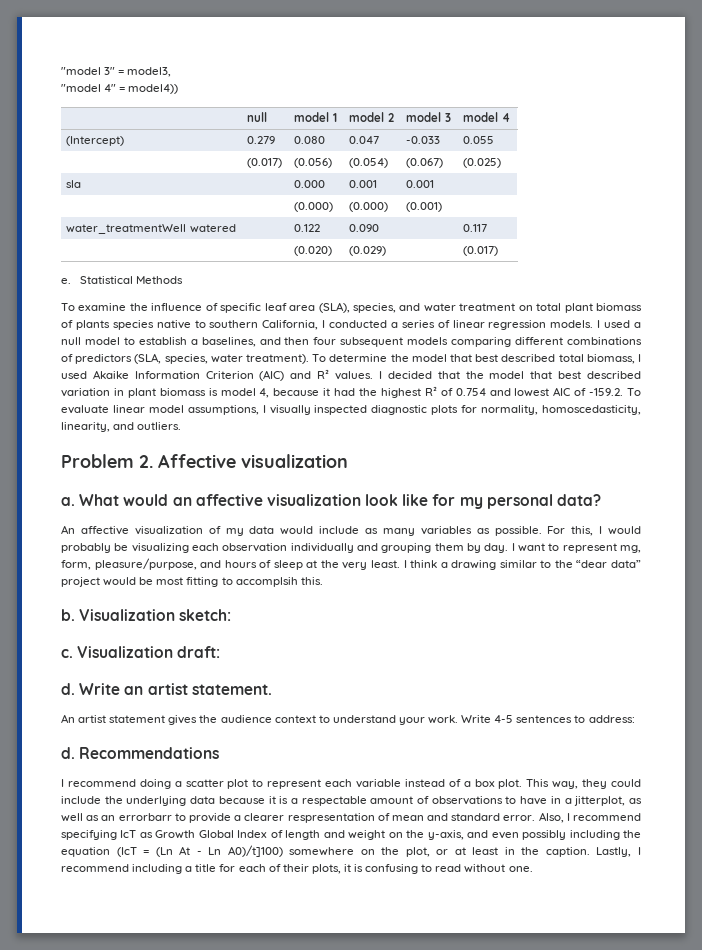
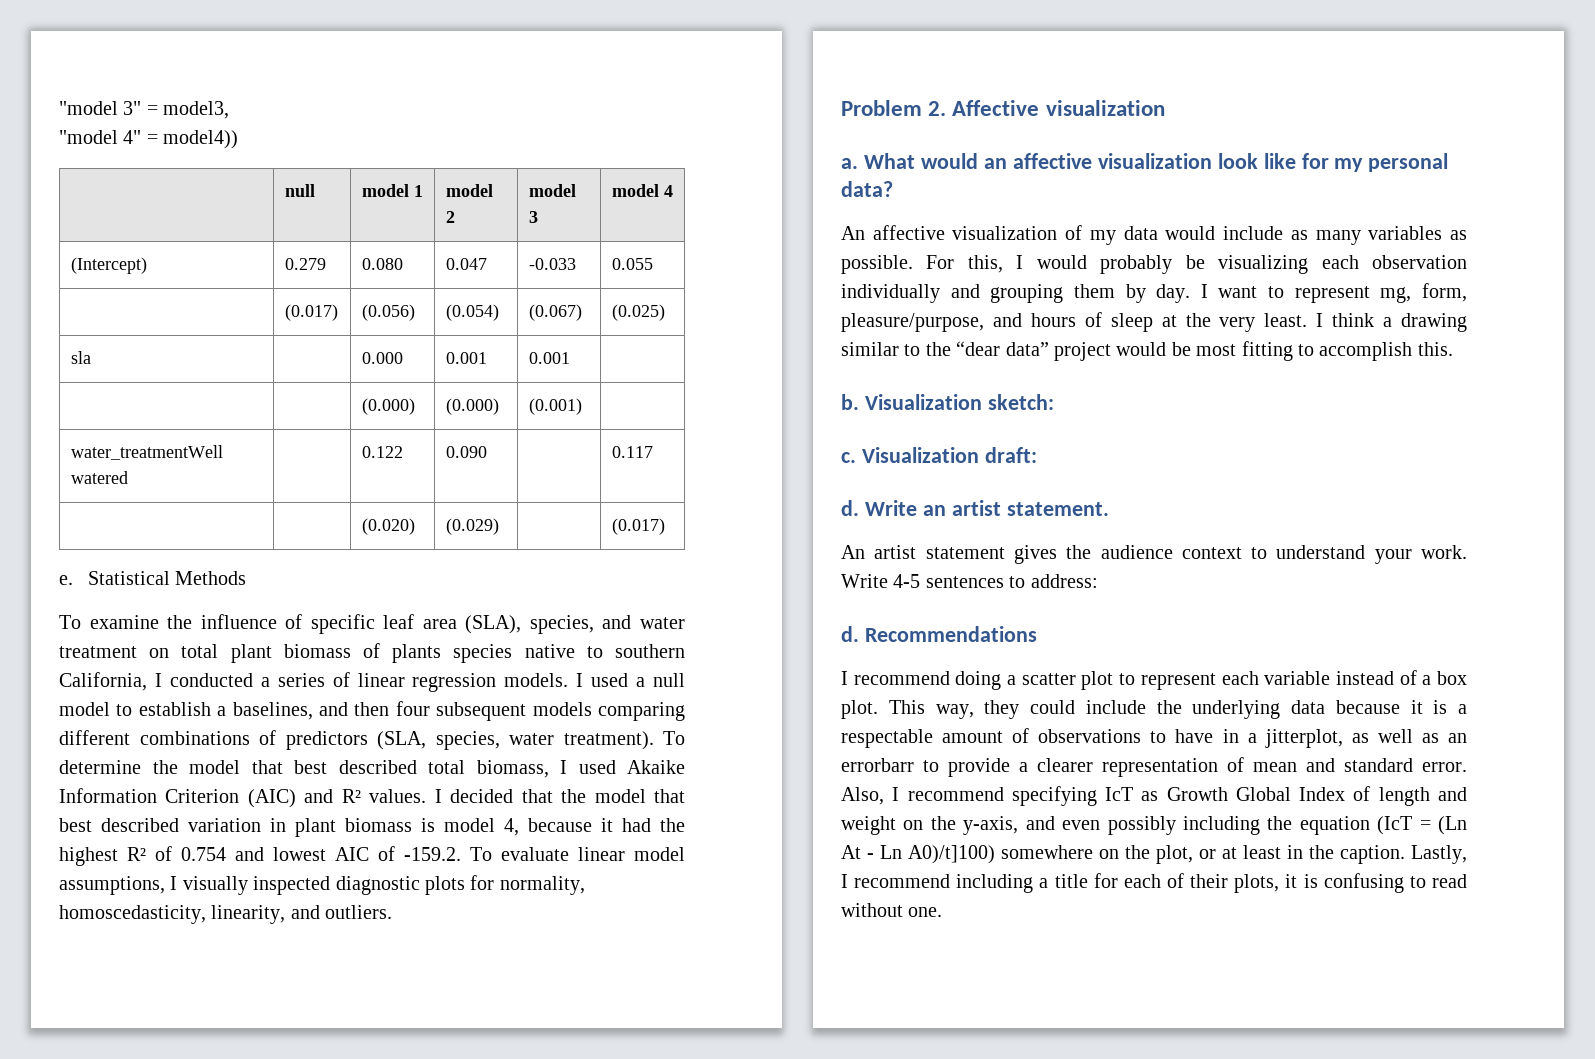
[235,577,298,587] accomplsih -> [1319,342,1413,361] accomplish
[287,813,375,823] respresentation -> [1102,758,1218,777] representation

